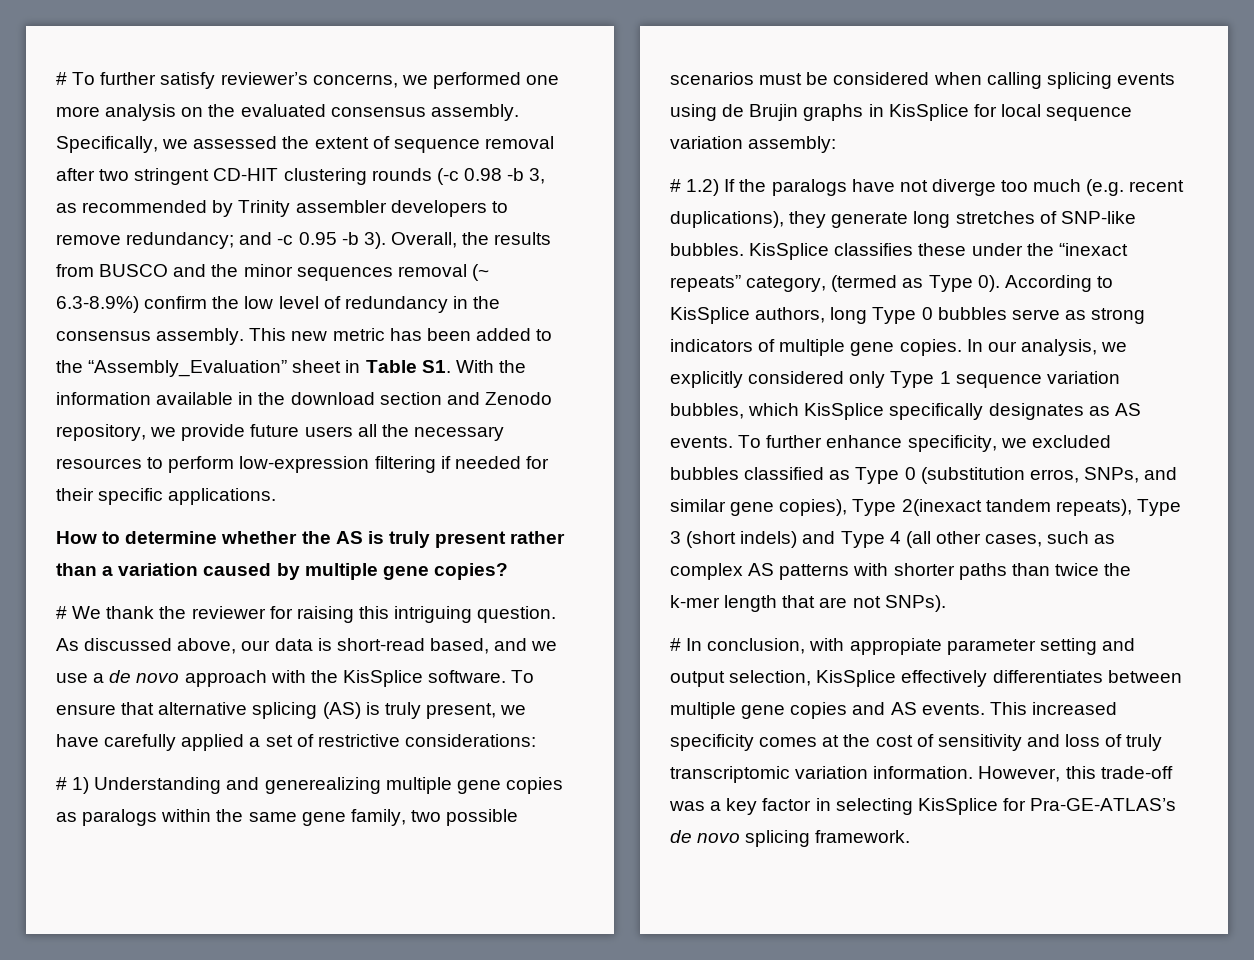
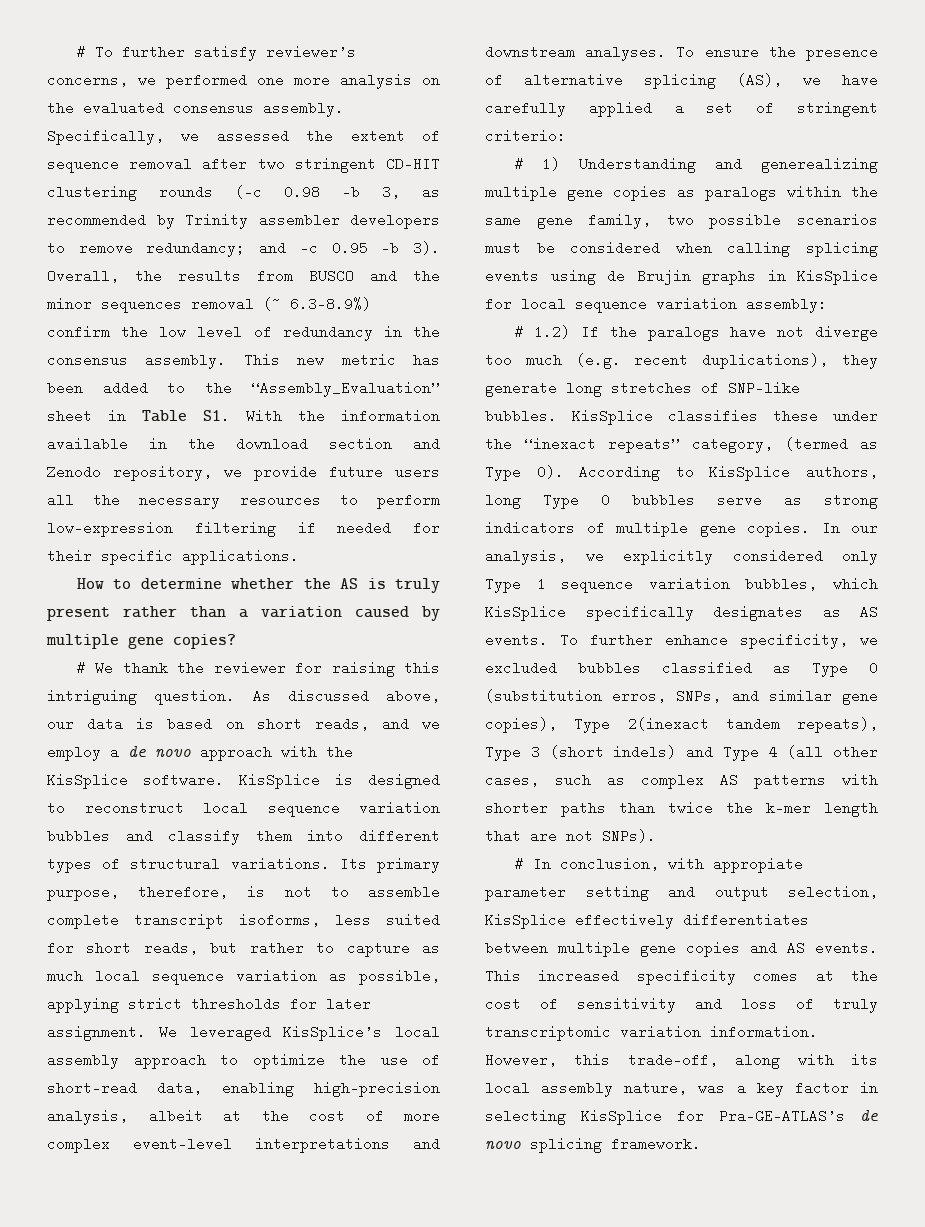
[336,638,489,654] short-read based, -> [167,717,369,731] based on short reads,
[56,673,88,683] use -> [47,745,101,761] employ
[511,670,535,683] [56,702,496,719] To ensure that alternative splicing (AS) is truly present, -> [239,773,440,789] [47,801,440,817] [47,829,440,845] [47,857,440,873] [47,885,440,901] [47,913,440,929] [47,941,440,957] [47,969,440,985] [47,997,371,1013] [47,1025,440,1041] [47,1053,440,1069] [47,1081,440,1097] [47,1109,440,1125] [47,1137,440,1153] [485,45,878,61] [485,73,782,89] KisSplice is designed to reconstruct local sequence variation bubbles and classify them into different types of structural variations. Its primary purpose, therefore, is not to assemble complete transcript isoforms, less suited for short reads, but rather to capture as much local sequence variation as possible, applying strict thresholds for later assignment. We leveraged KisSplice’s local assembly approach to optimize the use of short-read data, enabling high-precision analysis, albeit at the cost of more complex event-level interpretations and downstream analyses. To ensure the presence of alternative splicing (AS),
[317,734,536,747] restrictive considerations: -> [797,101,878,117] [485,129,566,143] stringent criterio:
[1100,766,1173,779] trade-off -> [627,1053,878,1069] [485,1081,688,1097] trade-off, along with its local assembly nature,

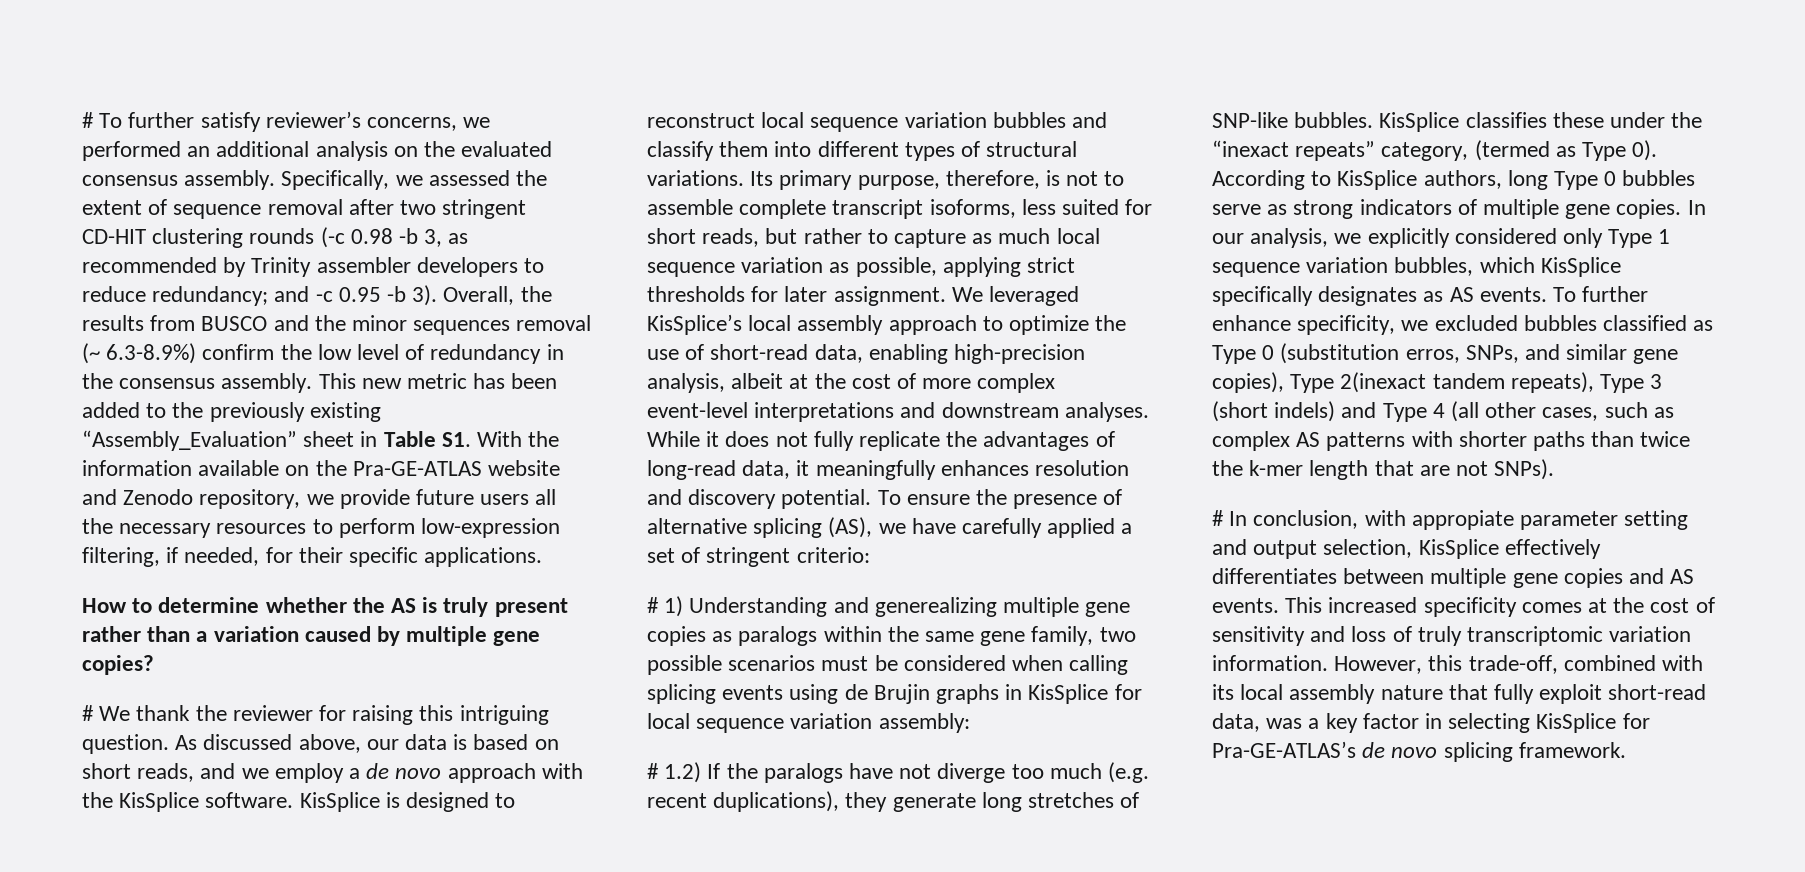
[257,73,330,87] one more -> [187,141,310,157] an additional
[78,241,133,255] remove -> [82,286,146,302] reduce
(232, 388) none -> [209,402,381,422] previously existing
[149,437,392,451] in the download section -> [285,460,561,476] on the Pra-GE-ATLAS website
[194,521,392,537] filtering if needed -> [82,547,260,567] filtering, if needed,
(667, 53) none -> [647,431,1115,451] [647,460,1130,480] [647,489,872,509] While it does not fully replicate the advantages of long-read data, it meaningfully enhances resolution and discovery potential.
[735,1053,781,1069] along -> [1563,655,1656,671] combined
[624,1081,688,1095] nature, -> [1380,684,1707,704] [1212,713,1260,732] nature that fully exploit short-read data,

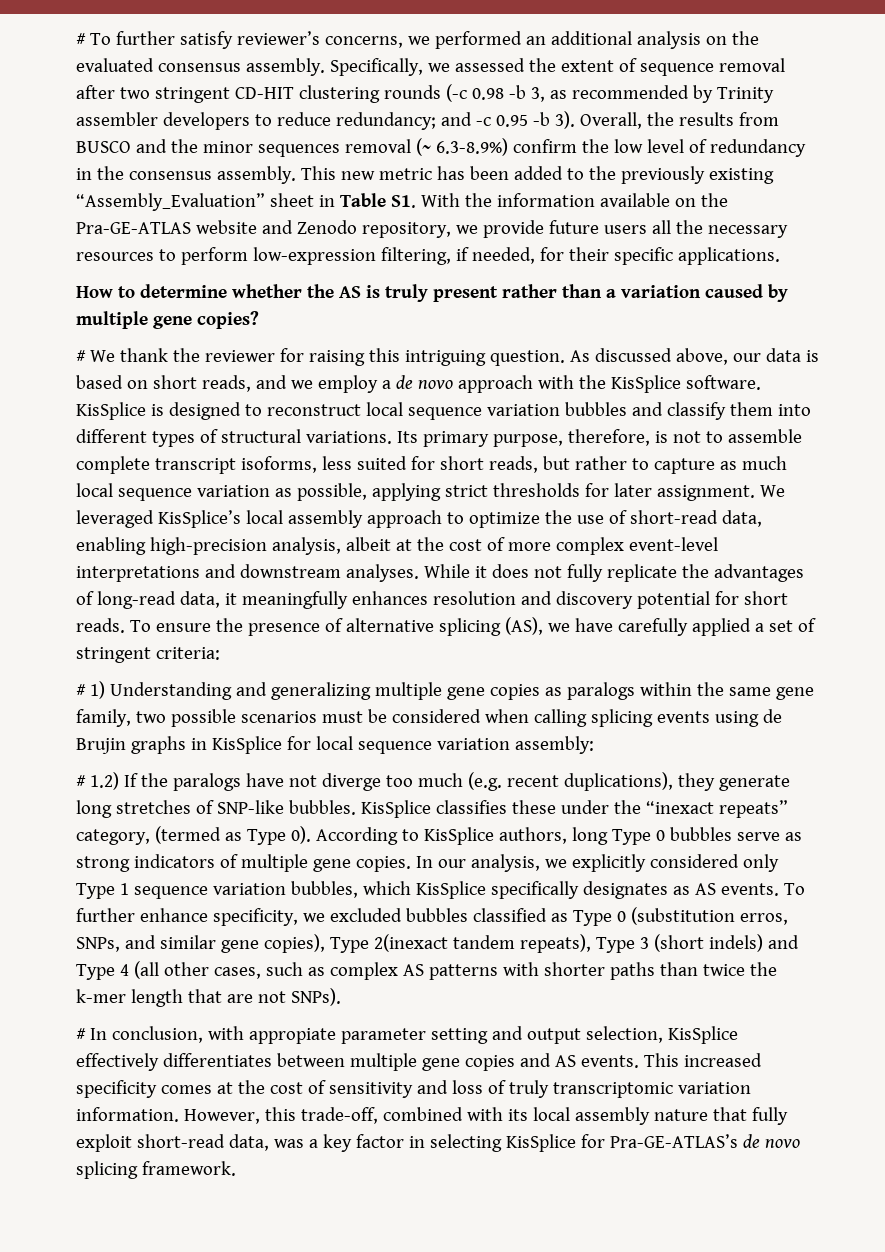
[781,489,872,509] potential. -> [636,591,788,609] [76,618,125,633] potential for short reads.
[796,547,870,563] criterio: -> [155,647,220,660] criteria:
[874,597,997,617] generealizing -> [270,682,371,700] generalizing

